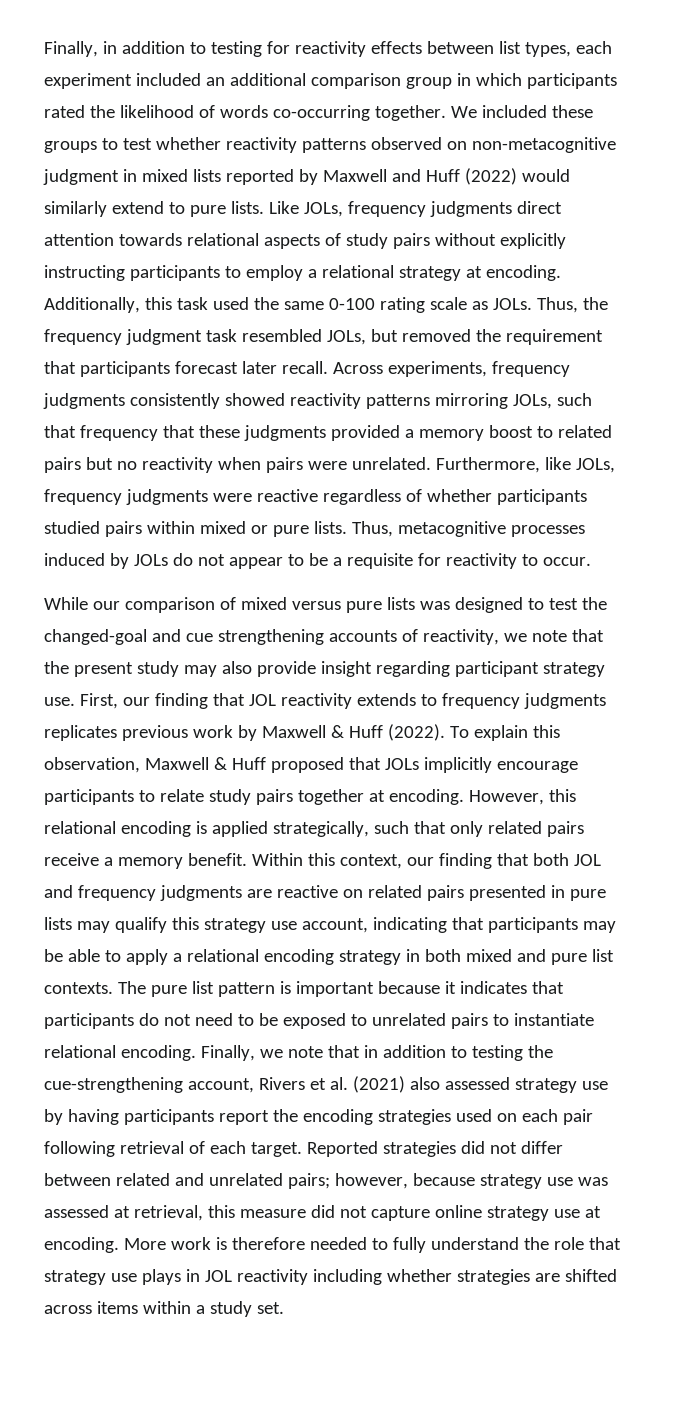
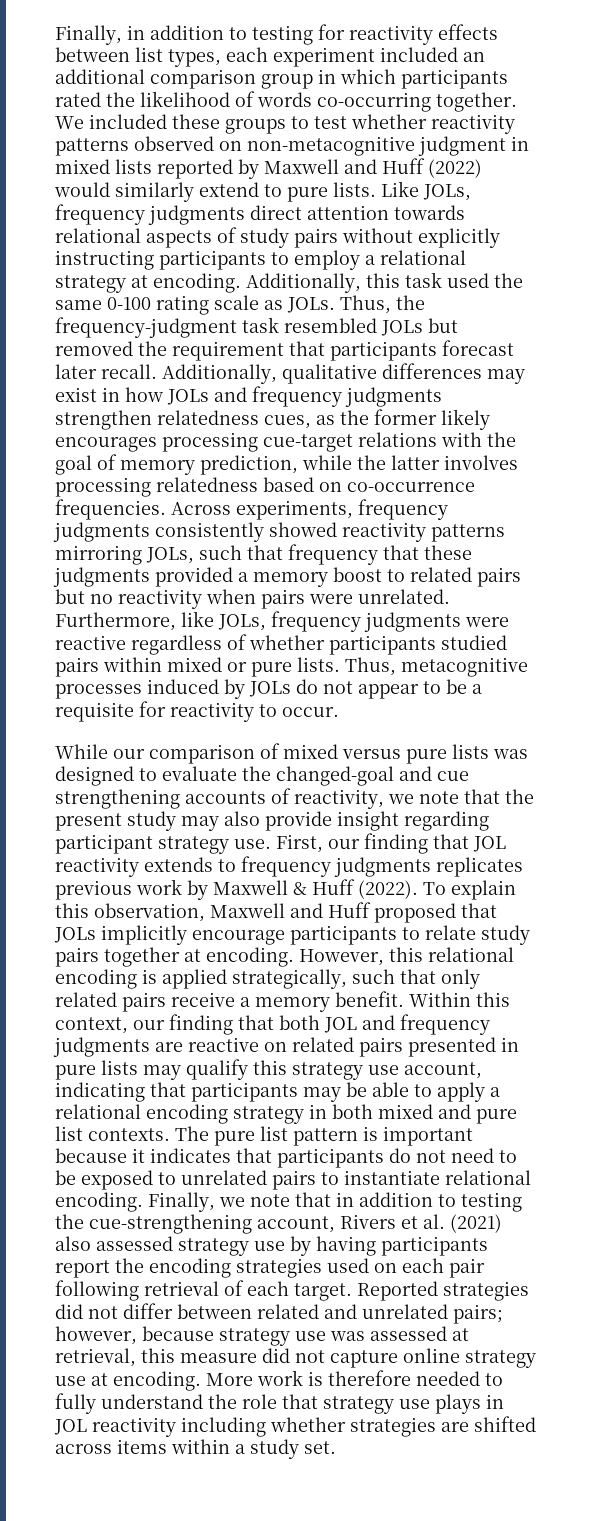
[44,329,202,345] frequency judgment -> [55,317,237,338] frequency-judgment
[326,330,366,345] JOLs, -> [381,320,423,336] JOLs
(328, 367) none -> [162,363,525,384] [55,386,442,407] [55,409,490,430] [55,432,516,452] [55,454,518,475] [55,477,475,497] [55,499,166,520] Additionally, qualitative differences may exist in how JOLs and frequency judgments strengthen relatedness cues, as the former likely encourages processing cue-target relations with the goal of memory prediction, while the latter involves processing relatedness based on co-occurrence frequencies.
[548,598,578,610] test -> [162,766,237,781] evaluate
[213,757,227,770] & -> [290,903,323,918] and

